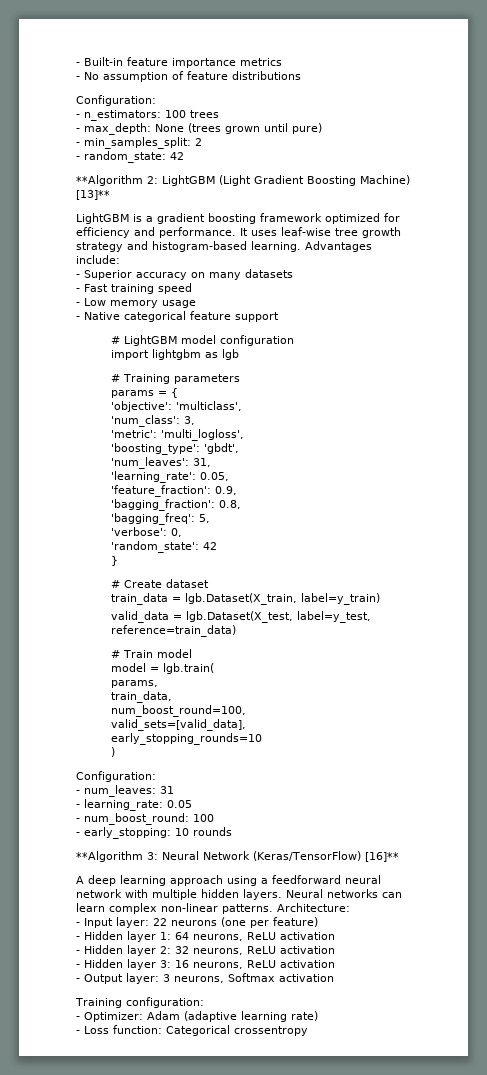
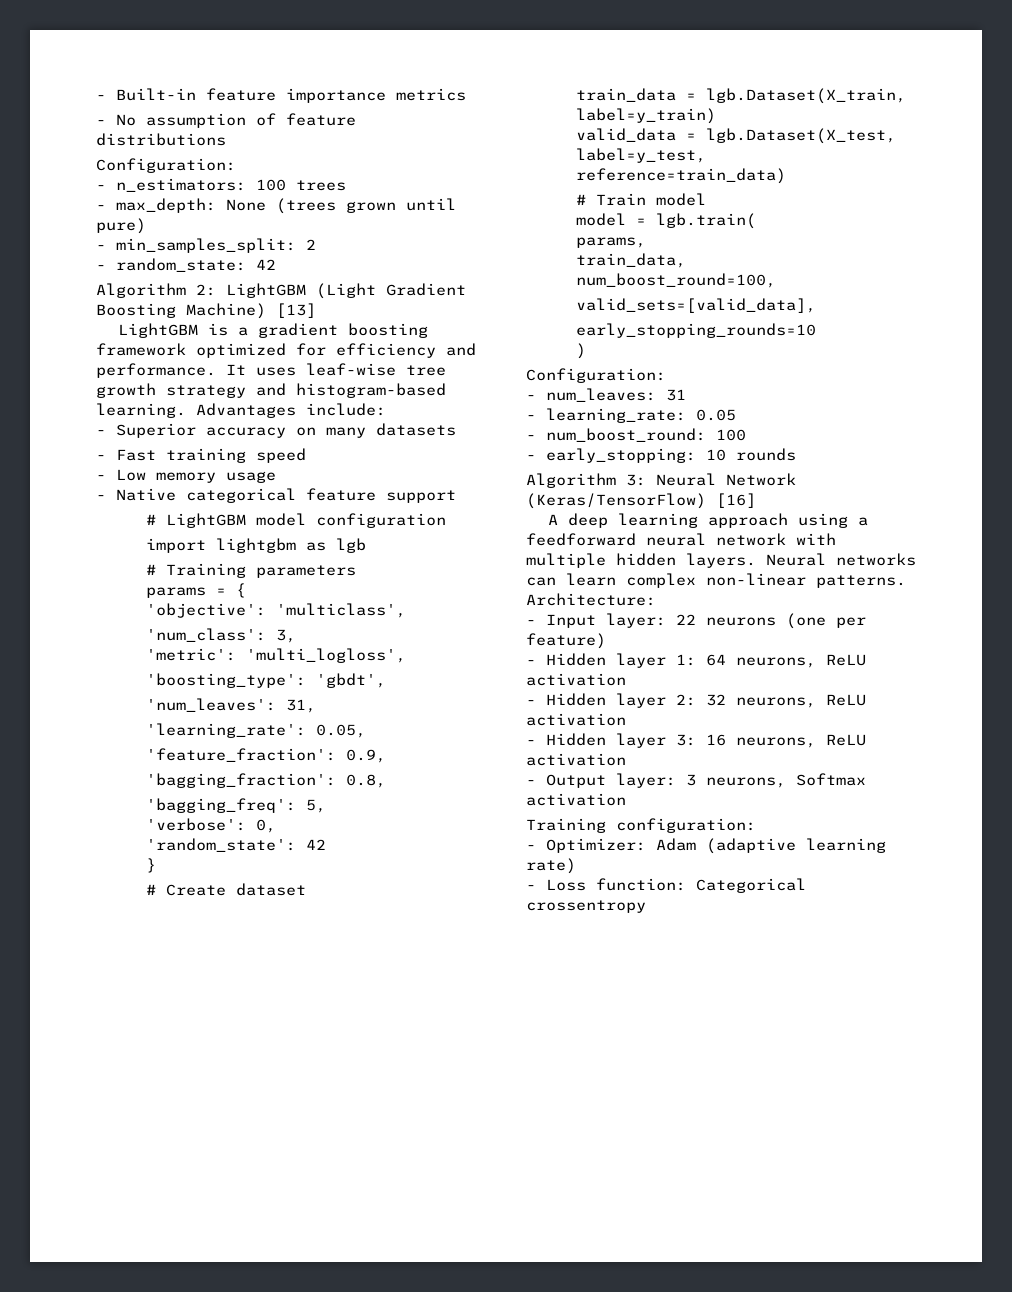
[76,175,143,186] **Algorithm -> [96,283,186,298] Algorithm
[76,190,110,200] [13]** -> [276,303,316,318] [13]
[76,851,143,862] **Algorithm -> [526,473,616,488] Algorithm
[364,852,399,862] [16]** -> [716,493,756,508] [16]

